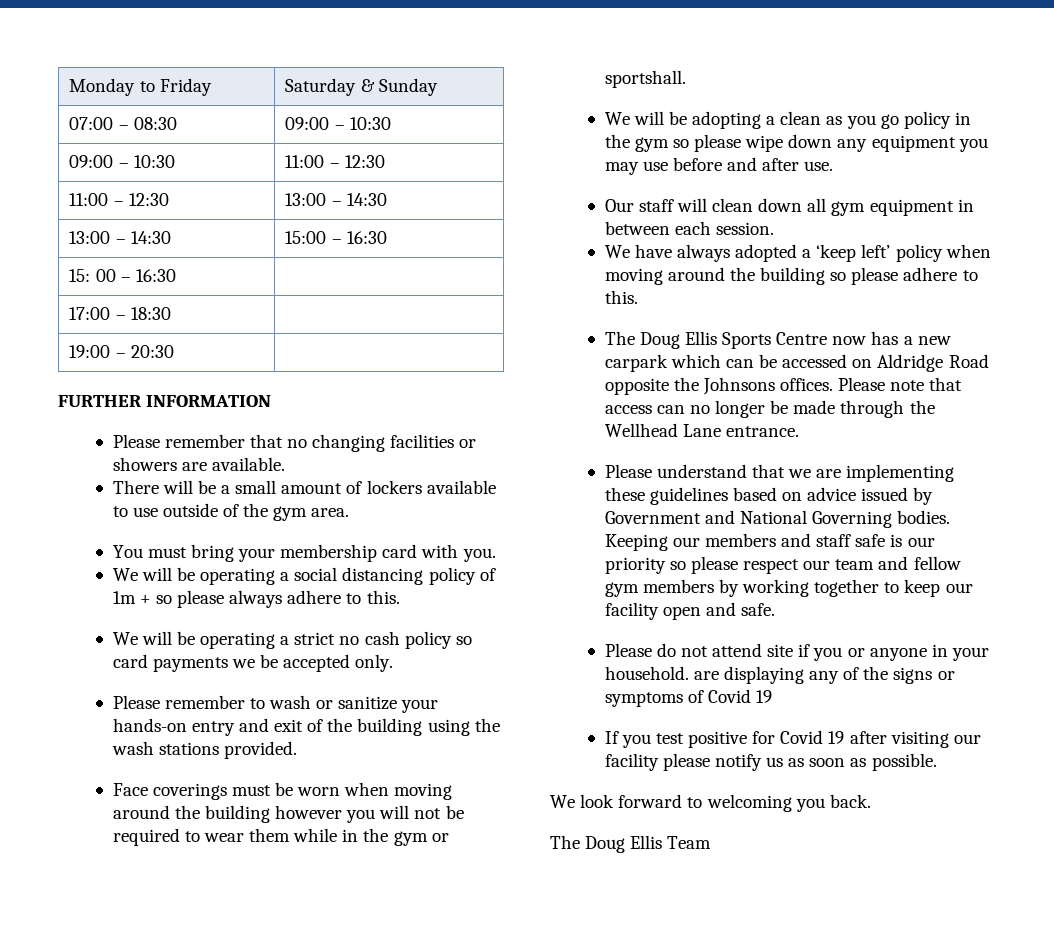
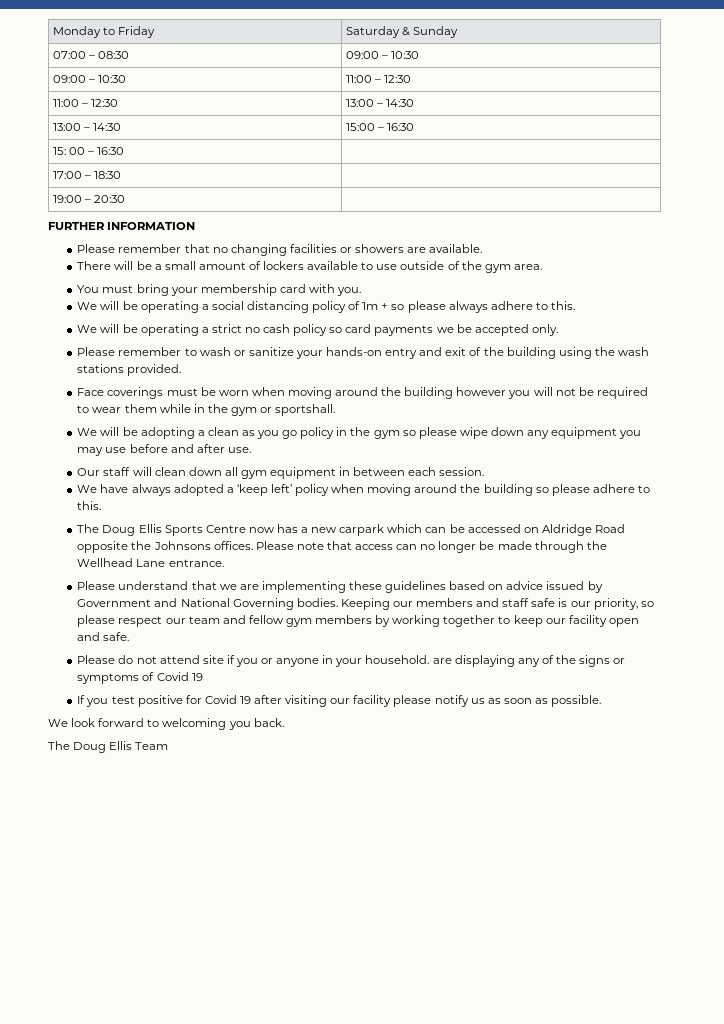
[604,557,666,574] priority -> [593,598,638,610] priority,

